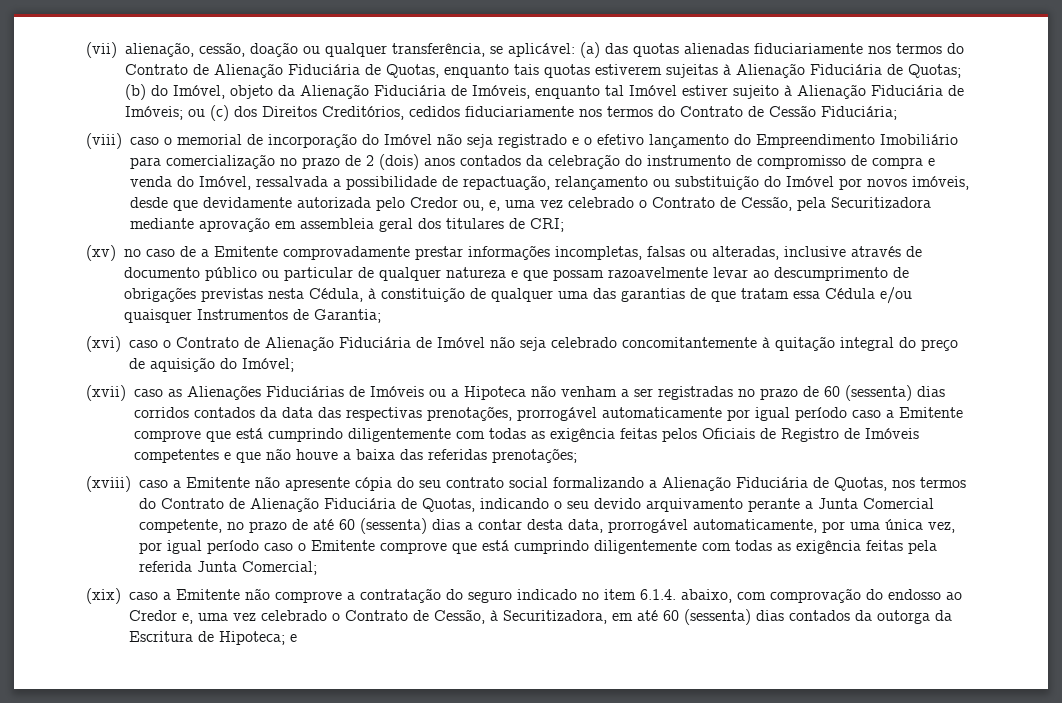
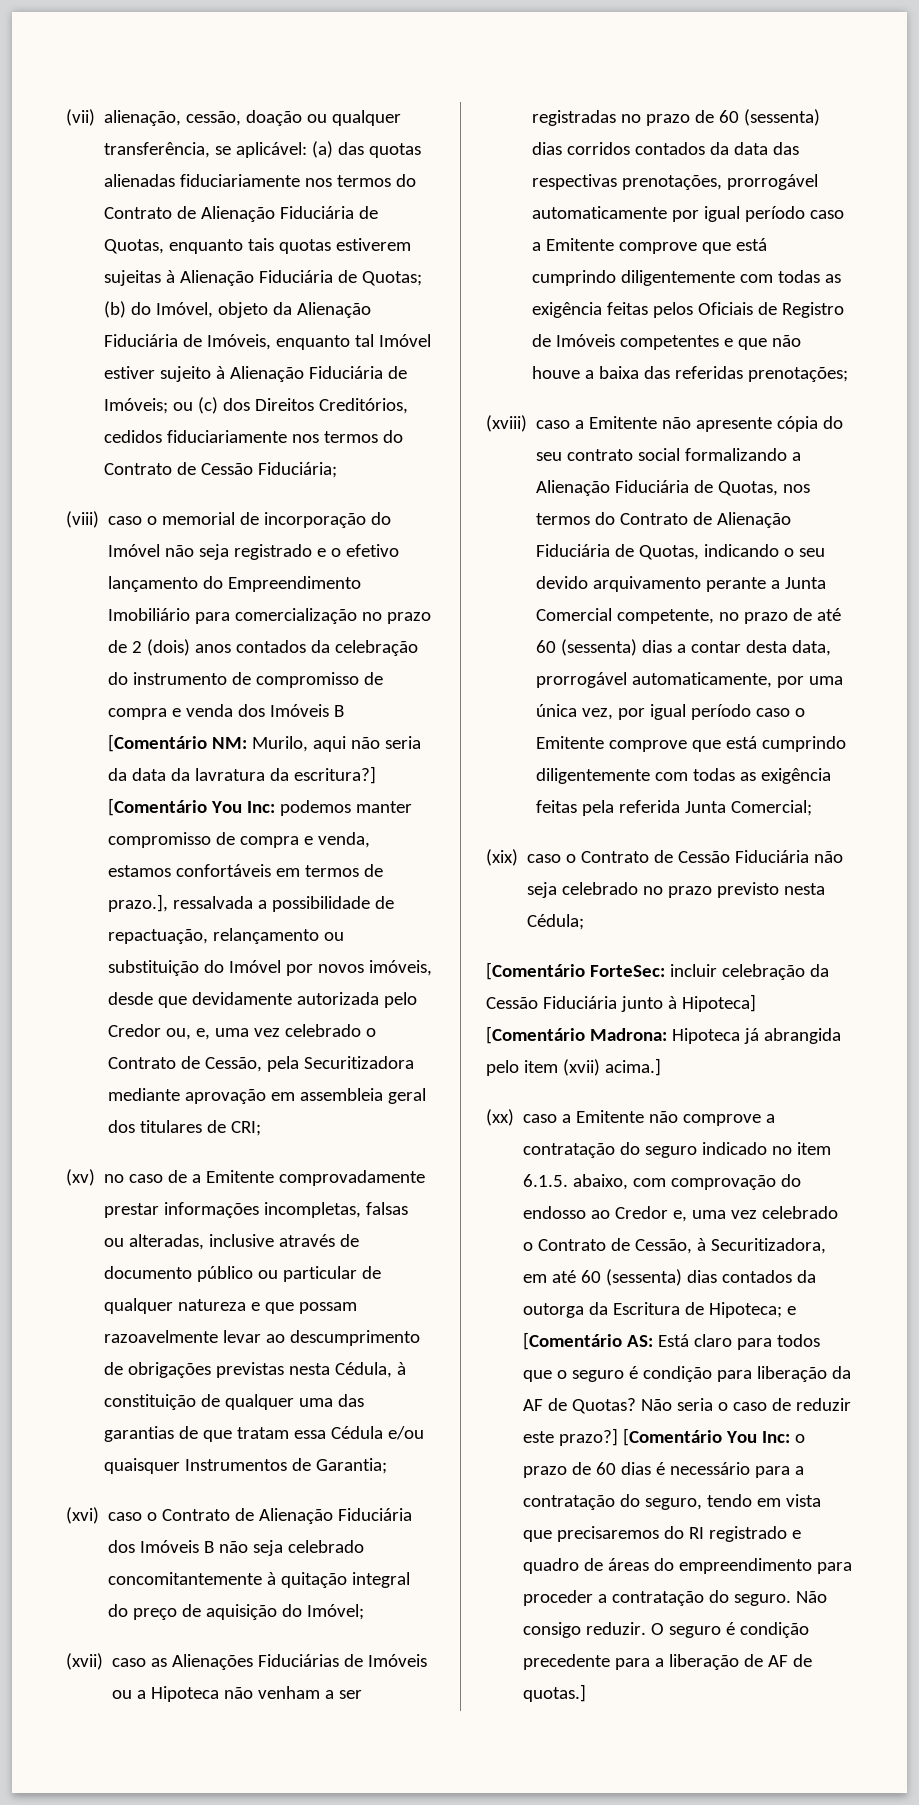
[177,176,251,190] do Imóvel, -> [238,704,345,717] [108,734,422,752] [108,766,377,784] [108,798,413,816] [108,832,371,848] [108,864,384,877] [108,894,169,912] dos Imóveis B [Comentário NM: Murilo, aqui não seria da data da lavratura da escritura?] [Comentário You Inc: podemos manter compromisso de compra e venda, estamos confortáveis em termos de prazo.],
[416,337,485,348] de Imóvel -> [108,1540,215,1553] dos Imóveis B
(158, 596) none -> [566,850,844,863] [527,882,826,898] [527,914,585,930] [486,962,829,980] [486,994,756,1012] [486,1026,841,1044] [486,1058,661,1076] [486,1109,558,1126] o Contrato de Cessão Fiduciária não seja celebrado no prazo previsto nesta Cédula; // [Comentário ForteSec: incluir celebração da Cessão Fiduciária junto à Hipoteca] [Comentário Madrona: Hipoteca já abrangida pelo item (xvii) acima.] // (xx) caso
[640,589,676,600] 6.1.4. -> [523,1174,569,1187] 6.1.5.
(297, 638) none -> [523,1332,821,1350] [523,1366,852,1382] [523,1398,852,1414] [523,1428,806,1446] [523,1462,805,1478] [523,1494,822,1510] [523,1526,802,1542] [523,1558,853,1574] [523,1590,828,1606] [523,1622,810,1638] [523,1654,813,1670] [523,1684,587,1702] [Comentário AS: Está claro para todos que o seguro é condição para liberação da AF de Quotas? Não seria o caso de reduzir este prazo?] [Comentário You Inc: o prazo de 60 dias é necessário para a contratação do seguro, tendo em vista que precisaremos do RI registrado e quadro de áreas do empreendimento para proceder a contratação do seguro. Não consigo reduzir. O seguro é condição precedente para a liberação de AF de quotas.]

